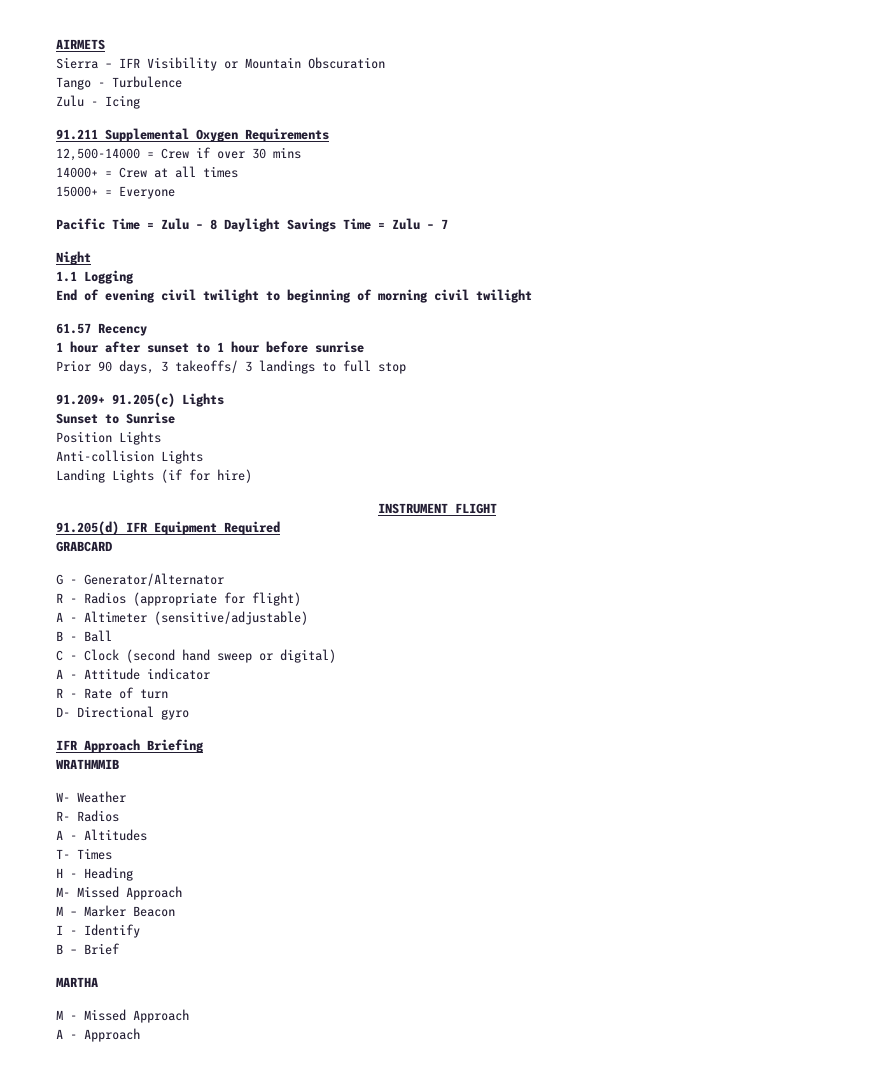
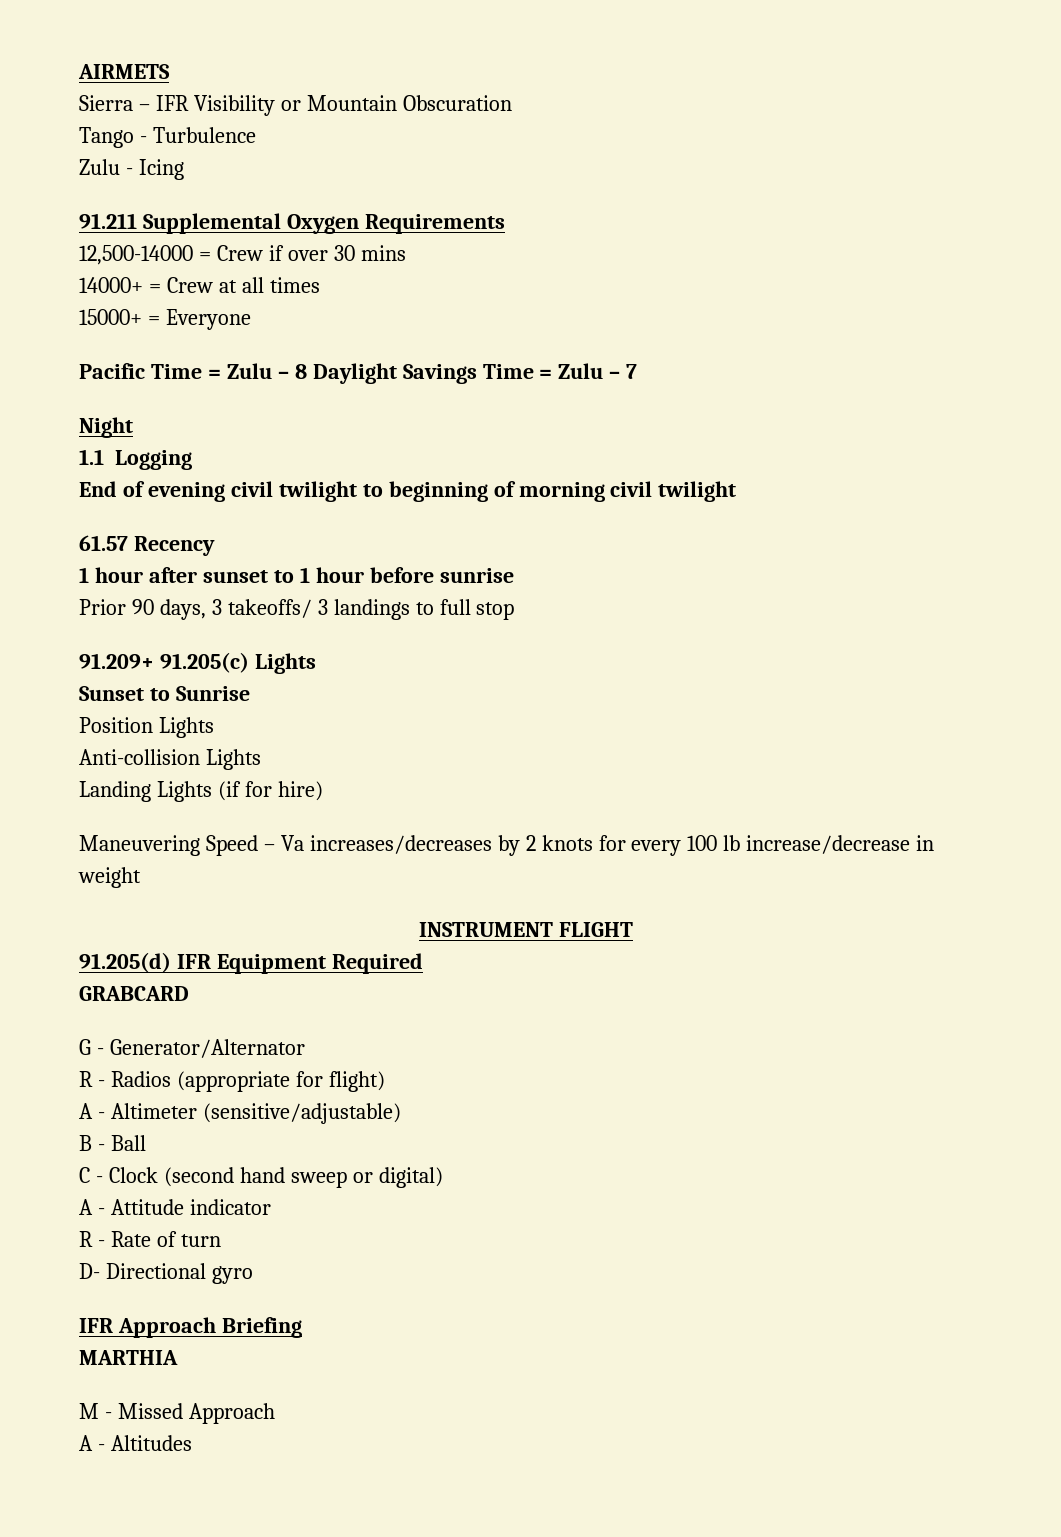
(252, 476) none -> [79,835,935,856] [78,867,141,888] // Maneuvering Speed – Va increases/decreases by 2 knots for every 100 lb increase/decrease in weight
[56,759,119,769] [56,791,126,803] [56,810,119,822] [56,829,147,841] [56,848,112,860] [56,867,133,881] [56,886,182,900] [56,905,175,917] [56,924,140,938] [56,943,120,955] [56,977,98,987] WRATHMMIB // W- Weather // R- Radios // A - Altitudes // T- Times // H - Heading // M- Missed Approach // M – Marker Beacon // I - Identify // B – Brief // MARTHA -> [79,1350,178,1365] MARTHIA
[84,1028,140,1042] Approach -> [110,1435,192,1451] Altitudes

